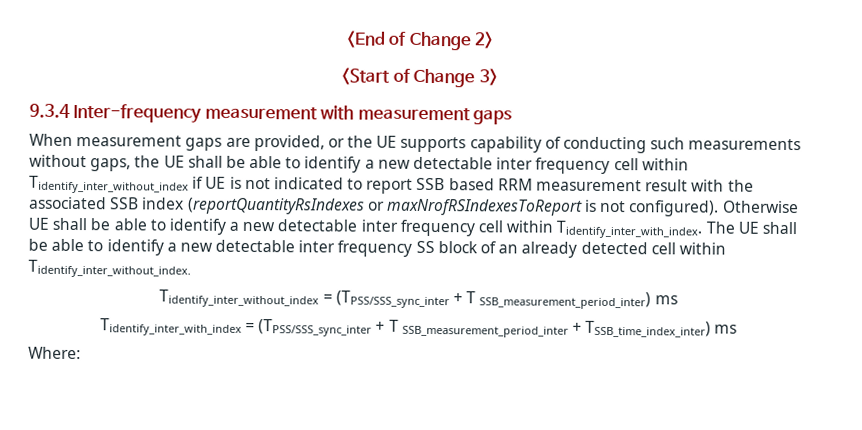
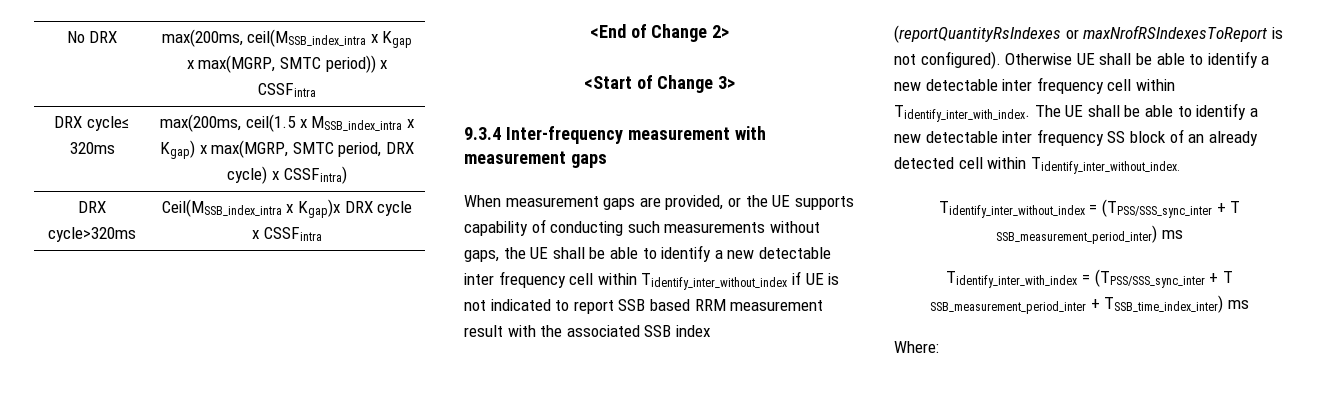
(345, 39) none -> [66,31,118,43] [161,29,413,48] [186,55,388,73] [258,83,316,97] [54,116,130,131] [69,142,115,154] [160,114,414,132] [160,140,414,159] [227,166,347,184] [78,201,106,213] [48,227,136,242] [161,199,413,218] [252,227,322,241] No DRX | max(200ms, ceil(MSSB_index_intra x Kgap x max(MGRP, SMTC period)) x CSSFintra // DRX cycle≤ 320ms | max(200ms, ceil(1.5 x MSSB_index_intra x Kgap) x max(MGRP, SMTC period, DRX cycle) x CSSFintra) // DRX cycle>320ms | Ceil(MSSB_index_intra x Kgap)x DRX cycle x CSSFintra //

